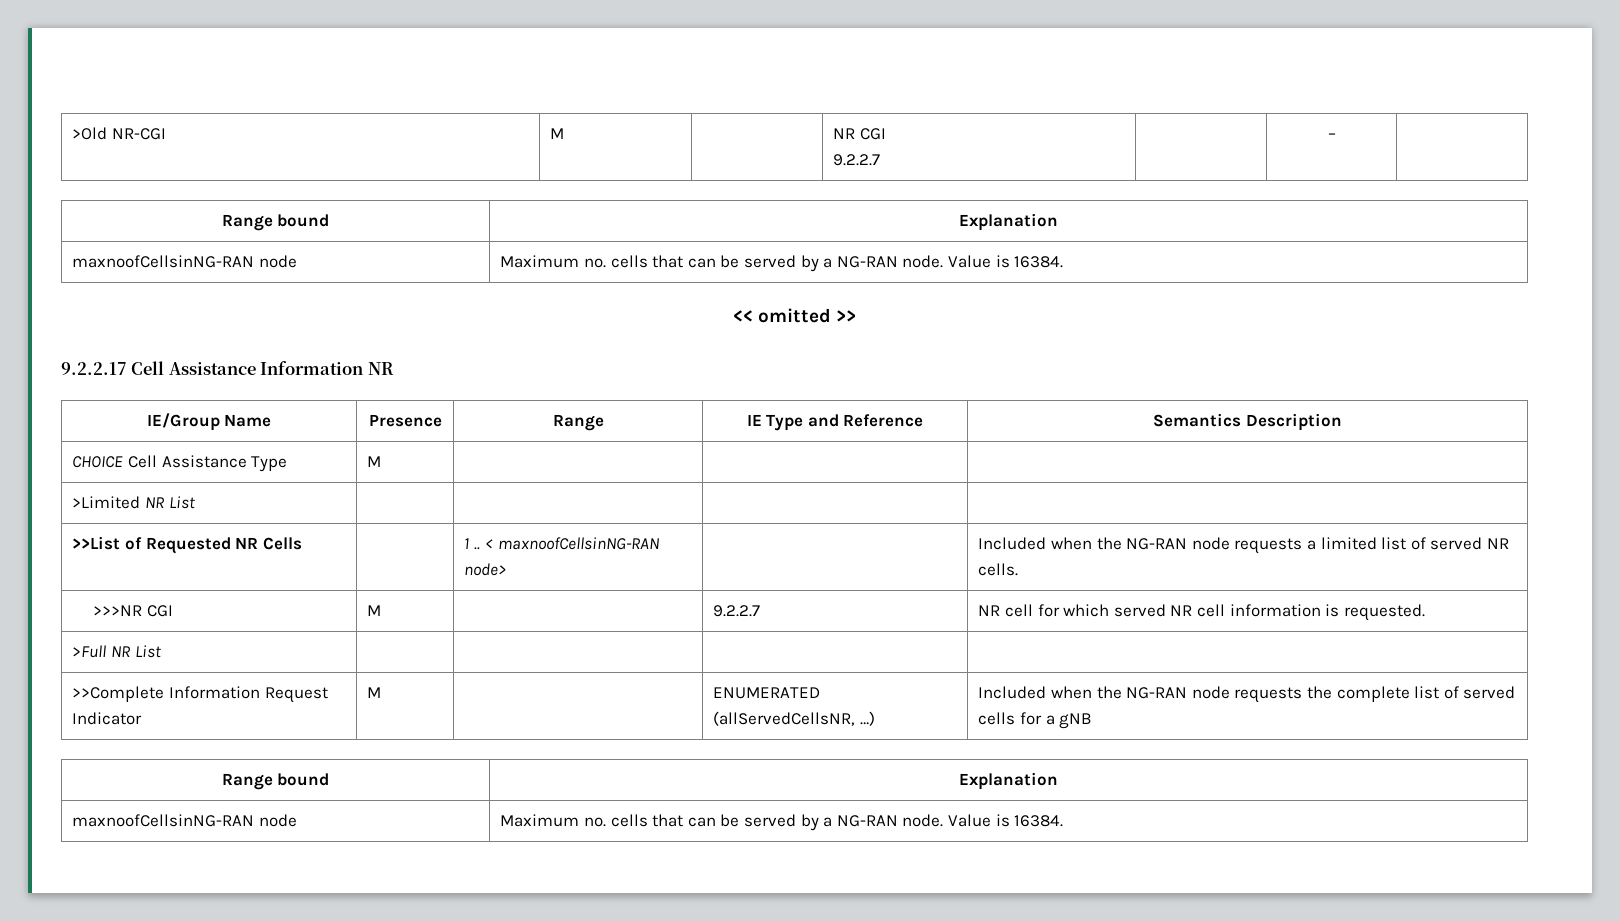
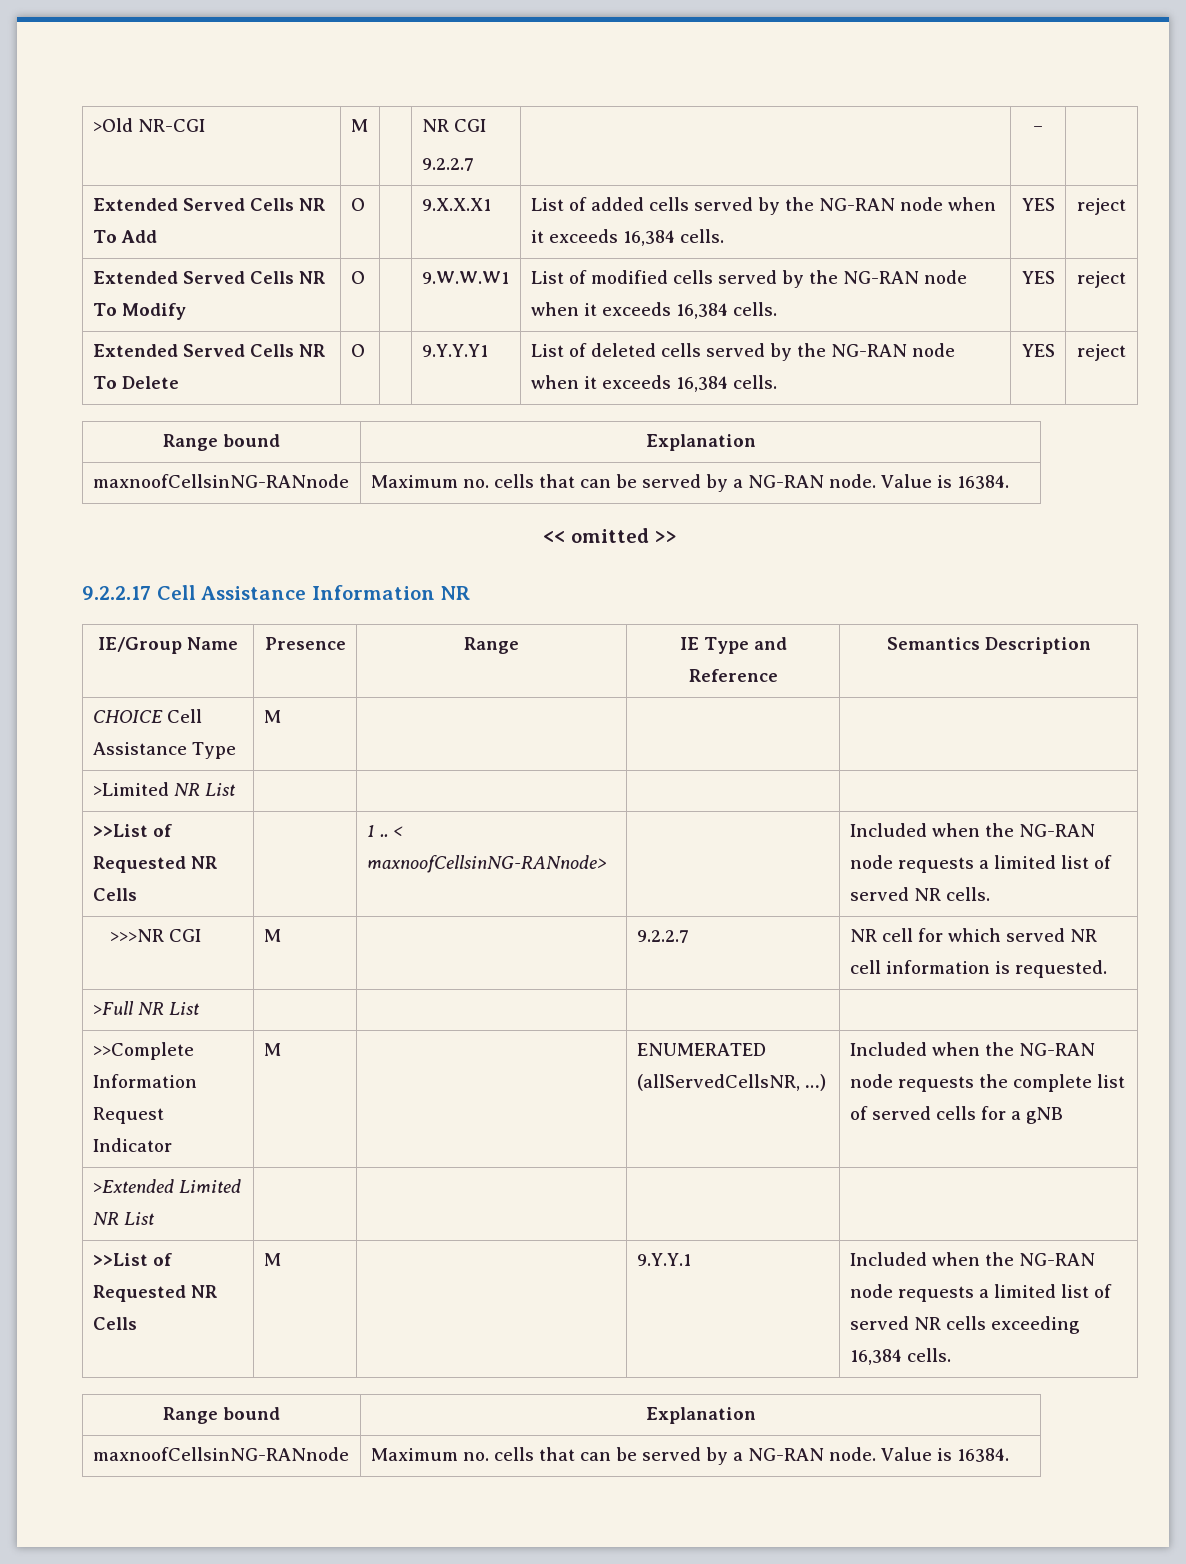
[221,214,330,231] [959,213,1058,231] [72,255,298,268] // Range bound | Explanation // maxnoofCellsinNG-RAN node -> [92,198,326,211] [92,230,157,243] [350,198,365,211] [421,198,491,211] [530,197,996,215] [530,229,724,246] [1021,198,1055,211] [1077,198,1126,215] [92,271,326,284] [92,303,186,320] [350,271,365,284] [421,271,509,284] [530,270,967,288] [530,302,777,319] [1021,271,1055,284] [1077,271,1126,288] [92,344,326,357] [92,376,179,389] [350,344,365,357] [421,344,488,357] [530,343,955,361] [530,375,777,392] [1021,344,1055,357] [1077,344,1126,361] [163,434,280,451] [645,434,756,451] [92,474,349,488] // Extended Served Cells NR To Add | O | | 9.X.X.X1 | List of added cells served by the NG-RAN node when it exceeds 16,384 cells. | YES | reject // Extended Served Cells NR To Modify | O | | 9.W.W.W1 | List of modified cells served by the NG-RAN node when it exceeds 16,384 cells. | YES | reject // Extended Served Cells NR To Delete | O | | 9.Y.Y.Y1 | List of deleted cells served by the NG-RAN node when it exceeds 16,384 cells. | YES | reject // Range bound | Explanation // maxnoofCellsinNG-RANnode
[498,537,660,550] [464,563,508,576] maxnoofCellsinNG-RAN node> -> [366,855,607,873] maxnoofCellsinNG-RANnode>
[221,773,330,790] [959,772,1058,790] [72,814,298,827] // Range bound | Explanation // maxnoofCellsinNG-RAN node -> [92,1179,241,1193] [92,1212,155,1225] [92,1253,172,1266] [92,1285,218,1302] [92,1317,137,1330] [263,1253,281,1266] [636,1253,691,1266] [849,1252,1095,1266] [849,1284,1112,1302] [849,1316,1080,1334] [849,1348,951,1365] [163,1407,280,1424] [645,1407,756,1424] [92,1447,349,1461] // >Extended Limited NR List | | | | // >>List of Requested NR Cells | M | | 9.Y.Y.1 | Included when the NG-RAN node requests a limited list of served NR cells exceeding 16,384 cells. // Range bound | Explanation // maxnoofCellsinNG-RANnode

